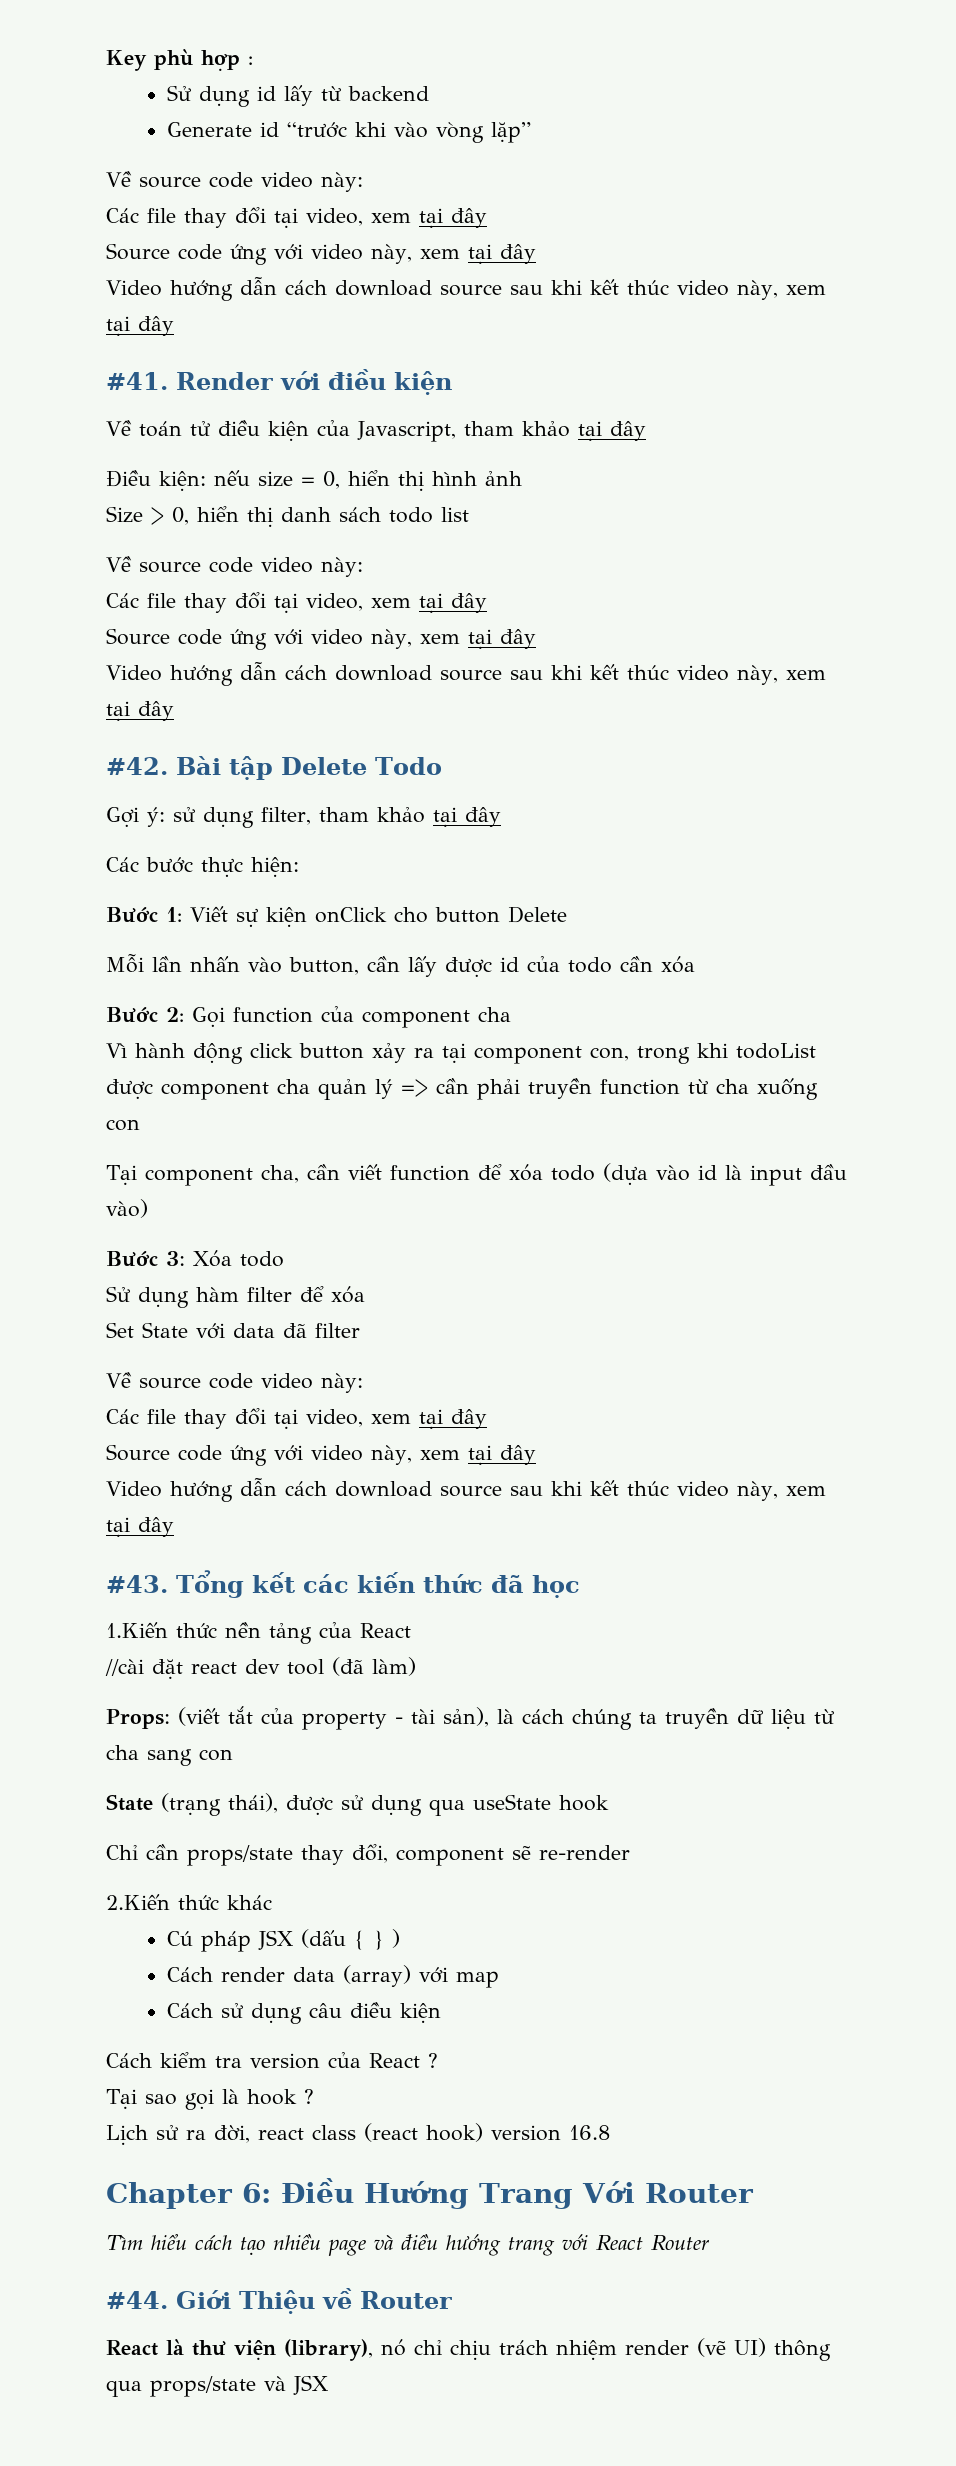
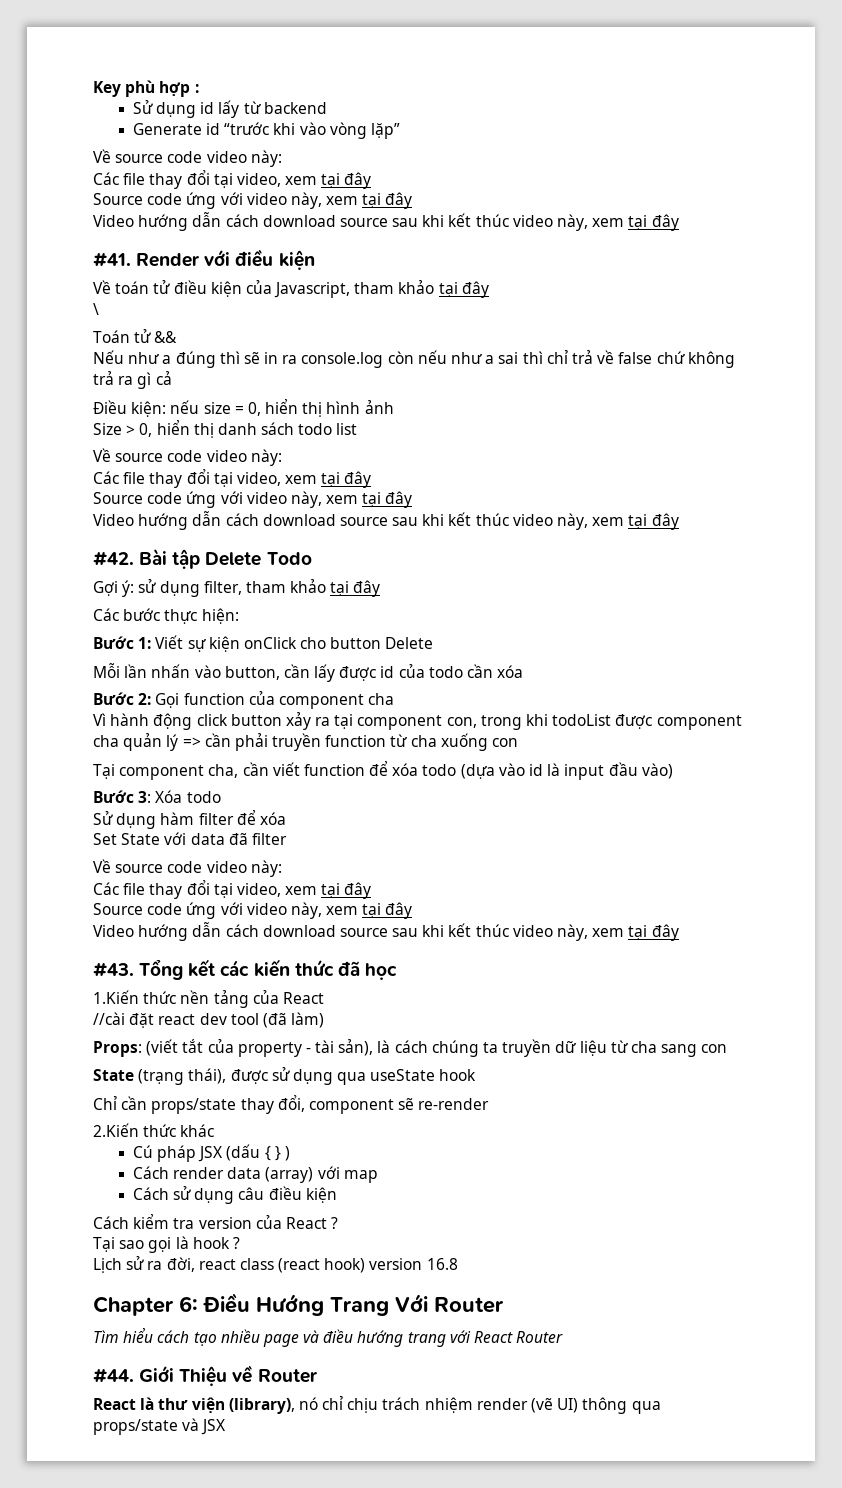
(646, 431) none -> [93,303,99,315] [93,329,178,343] [93,350,735,368] [93,371,172,389] // \ // Toán tử && // Nếu như a đúng thì sẽ in ra console.log còn nếu như a sai thì chỉ trả về false chứ không trả ra gì cả

